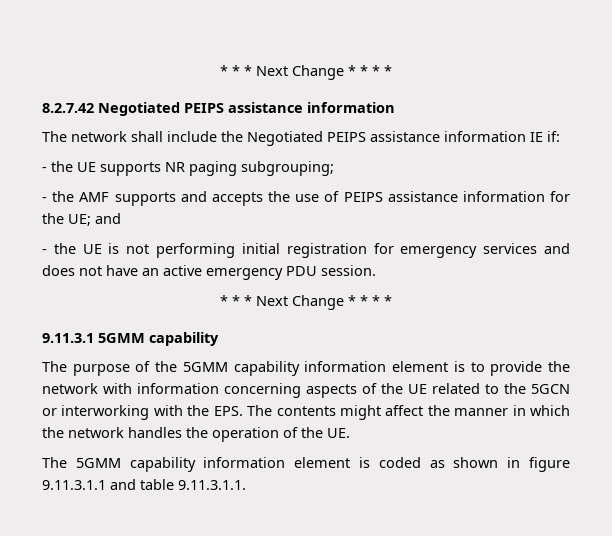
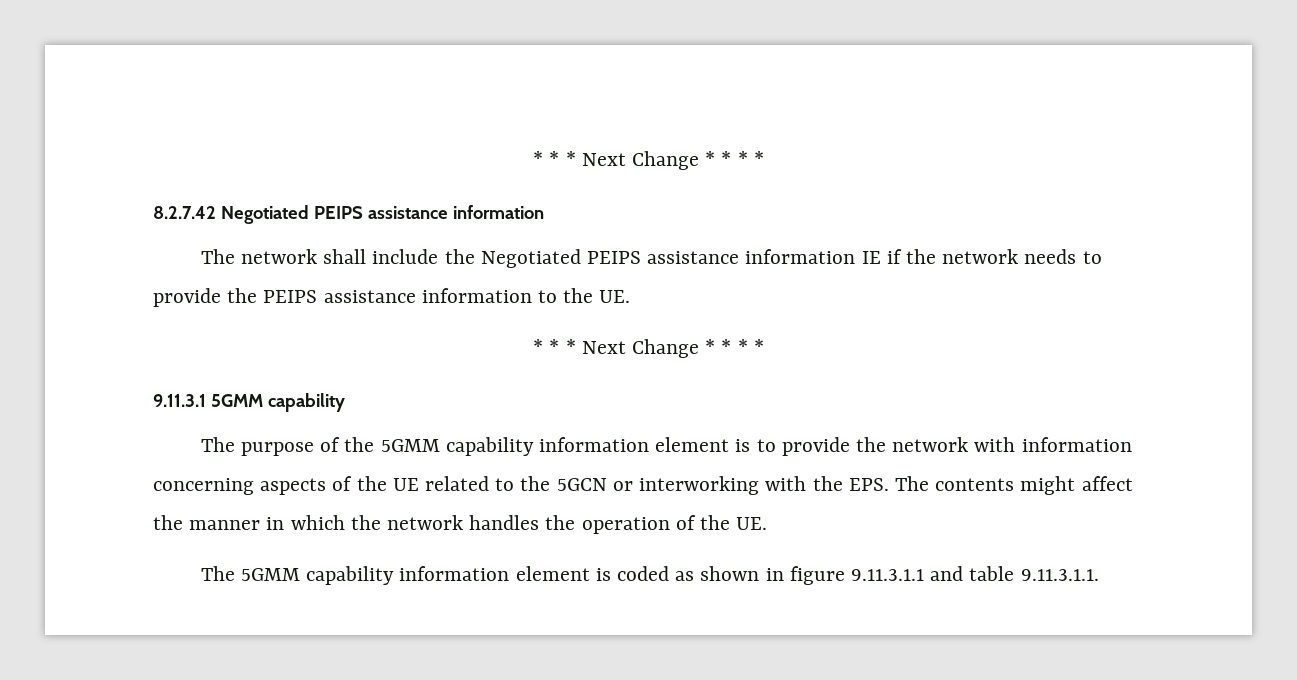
[547,131,560,142] [42,161,334,176] [42,191,570,206] [42,213,121,226] [42,243,570,258] [42,265,376,280] if: // - the UE supports NR paging subgrouping; // - the AMF supports and accepts the use of PEIPS assistance information for the UE; and // - the UE is not performing initial registration for emergency services and does not have an active emergency PDU session. -> [886,249,1102,264] [153,288,631,307] if the network needs to provide the PEIPS assistance information to the UE.

